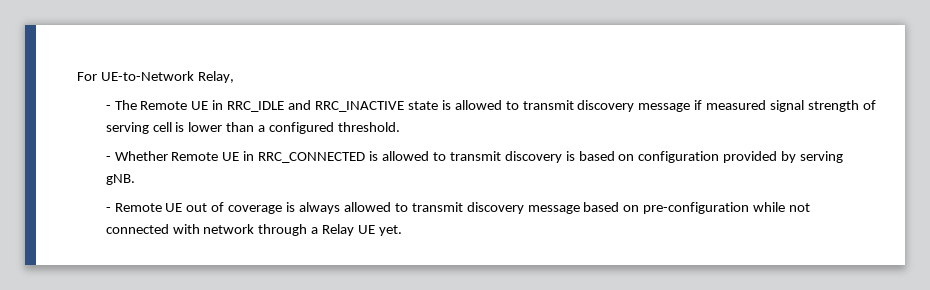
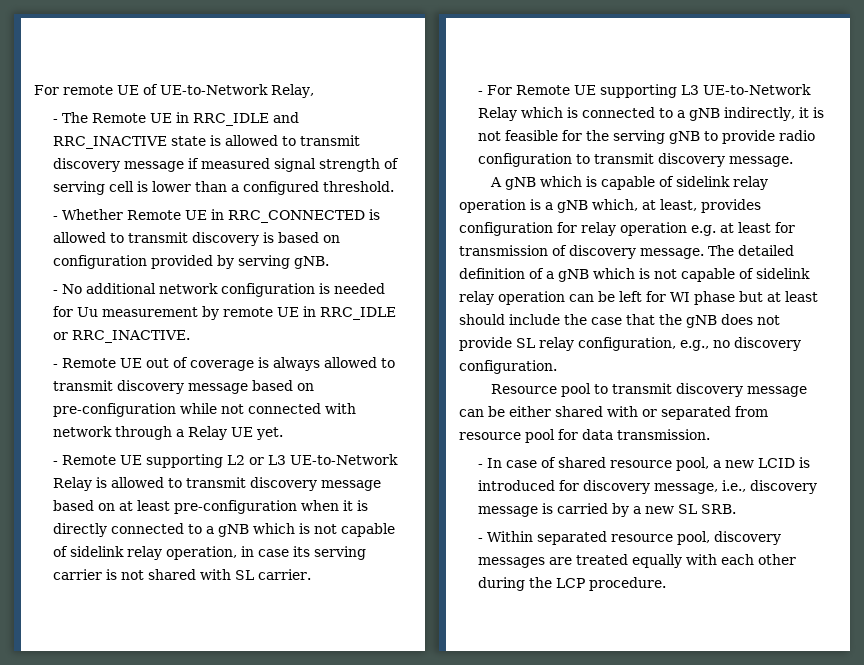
[77,72,97,81] For -> [34,84,158,95] For remote UE of
(135, 179) none -> [52,283,385,297] [52,306,396,320] [52,330,190,343] // - No additional network configuration is needed for Uu measurement by remote UE in RRC_IDLE or RRC_INACTIVE.
(403, 230) none -> [52,454,398,468] [52,477,381,491] [52,500,368,514] [52,523,395,537] [52,546,366,560] [52,569,311,580] [477,84,811,98] [477,107,824,121] [477,130,815,144] [477,153,793,167] [490,176,769,190] [459,199,761,213] [459,222,795,236] [459,245,794,259] [459,268,810,282] [459,291,818,305] [459,314,780,328] [459,337,801,351] [459,360,557,374] [491,383,808,397] [459,406,768,420] [459,429,710,443] [477,457,810,471] [477,480,817,494] [477,503,736,517] [477,531,781,545] [477,554,796,568] [477,577,666,591] // - Remote UE supporting L2 or L3 UE-to-Network Relay is allowed to transmit discovery message based on at least pre-configuration when it is directly connected to a gNB which is not capable of sidelink relay operation, in case its serving carrier is not shared with SL carrier. // - For Remote UE supporting L3 UE-to-Network Relay which is connected to a gNB indirectly, it is not feasible for the serving gNB to provide radio configuration to transmit discovery message. // A gNB which is capable of sidelink relay operation is a gNB which, at least, provides configuration for relay operation e.g. at least for transmission of discovery message. The detailed definition of a gNB which is not capable of sidelink relay operation can be left for WI phase but at least should include the case that the gNB does not provide SL relay configuration, e.g., no discovery configuration. // Resource pool to transmit discovery message can be either shared with or separated from resource pool for data transmission. // - In case of shared resource pool, a new LCID is introduced for discovery message, i.e., discovery message is carried by a new SL SRB. // - Within separated resource pool, discovery messages are treated equally with each other during the LCP procedure.

